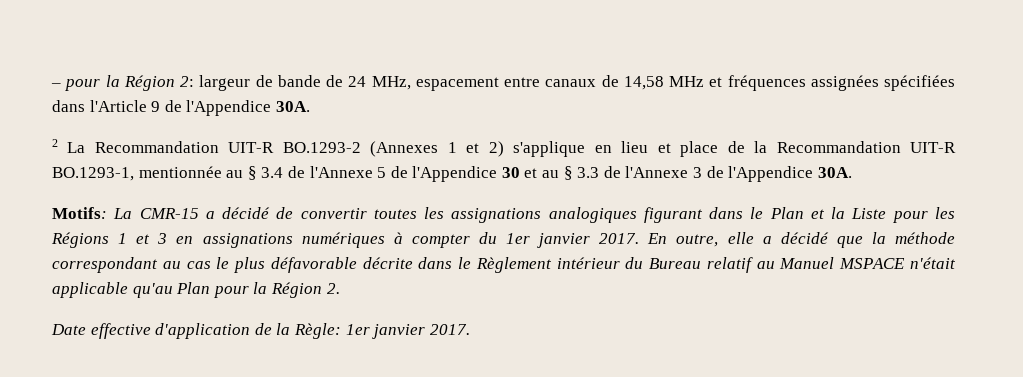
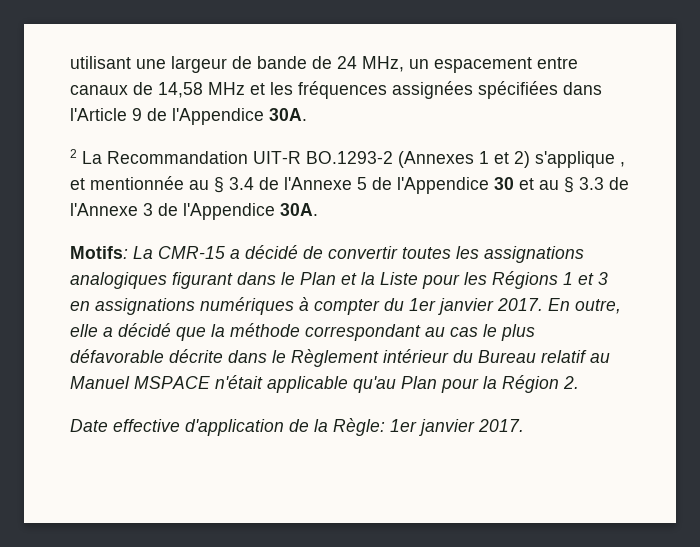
[51,75,194,91] – pour la Région 2: -> [70,56,166,69] utilisant une
(411, 83) none -> [409,59,429,69] un
(723, 82) none -> [270,82,293,95] les
[594,141,957,157] [52,167,134,181] en lieu et place de la Recommandation UIT-R BO.1293-1, -> [620,162,625,167] [70,178,85,190] , et

